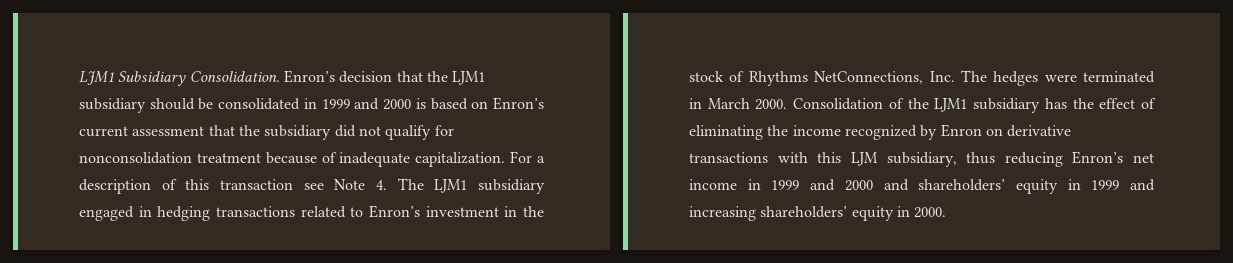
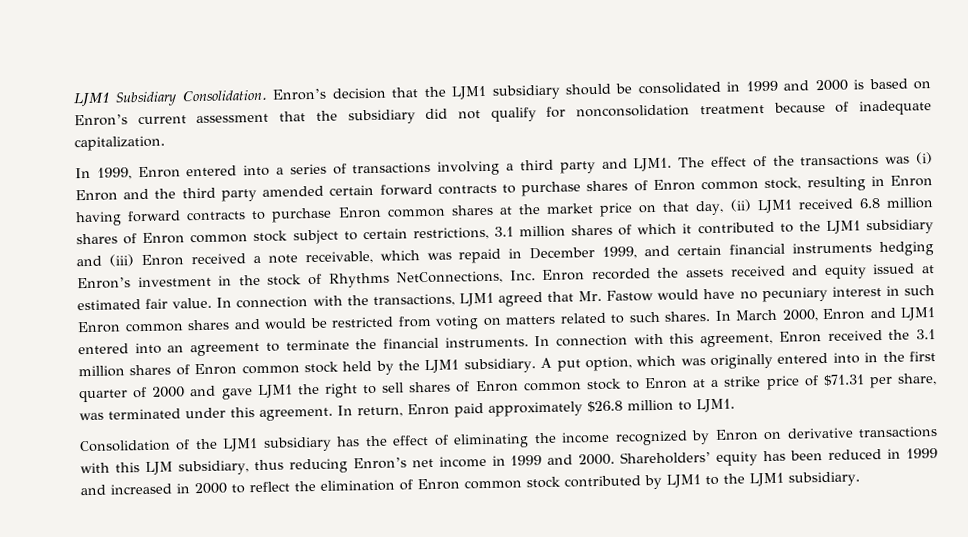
[510,151,545,163] [79,178,545,194] [79,206,364,221] For a description of this transaction see Note 4. The LJM1 subsidiary engaged in hedging transactions related to -> [75,152,934,180] [75,175,933,202] [75,197,935,227] [76,219,934,245] [76,241,935,267] // In 1999, Enron entered into a series of transactions involving a third party and LJM1. The effect of the transactions was (i) Enron and the third party amended certain forward contracts to purchase shares of Enron common stock, resulting in Enron having forward contracts to purchase Enron common shares at the market price on that day, (ii) LJM1 received 6.8 million shares of Enron common stock subject to certain restrictions, 3.1 million shares of which it contributed to the LJM1 subsidiary and (iii) Enron received a note receivable, which was repaid in December 1999, and certain financial instruments hedging
[960,70,1155,86] [689,98,788,110] The hedges were terminated in March 2000. -> [542,263,936,281] [77,285,935,311] [77,307,935,334] [78,329,937,357] [78,351,937,378] [79,373,937,403] [79,398,735,421] Enron recorded the assets received and equity issued at estimated fair value. In connection with the transactions, LJM1 agreed that Mr. Fastow would have no pecuniary interest in such Enron common shares and would be restricted from voting on matters related to such shares. In March 2000, Enron and LJM1 entered into an agreement to terminate the financial instruments. In connection with this agreement, Enron received the 3.1 million shares of Enron common stock held by the LJM1 subsidiary. A put option, which was originally entered into in the first quarter of 2000 and gave LJM1 the right to sell shares of Enron common stock to Enron at a strike price of $71.31 per share, was terminated under this agreement. In return, Enron paid approximately $26.8 million to LJM1. //
[844,179,1155,194] [689,206,947,221] 2000 and shareholders’ equity in 1999 and increasing shareholders’ equity in 2000. -> [578,448,938,466] [80,471,860,496] 2000. Shareholders’ equity has been reduced in 1999 and increased in 2000 to reflect the elimination of Enron common stock contributed by LJM1 to the LJM1 subsidiary.

